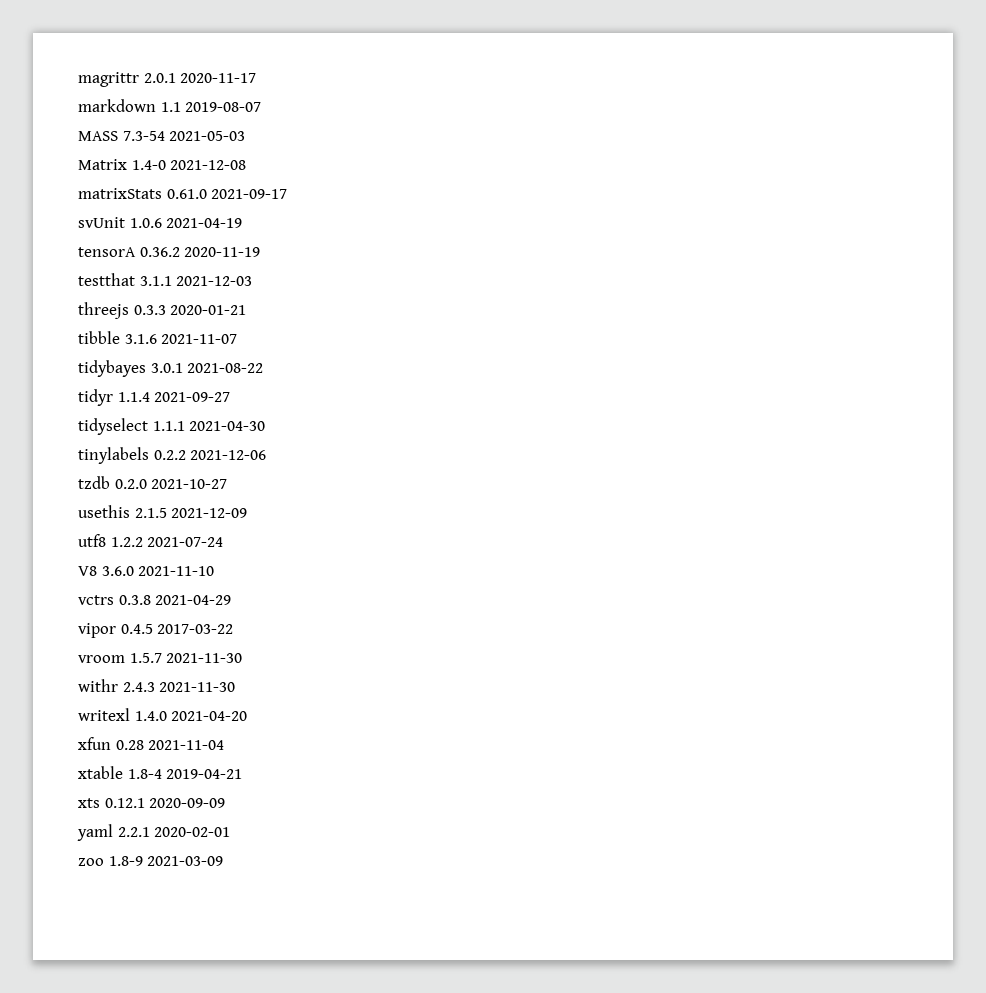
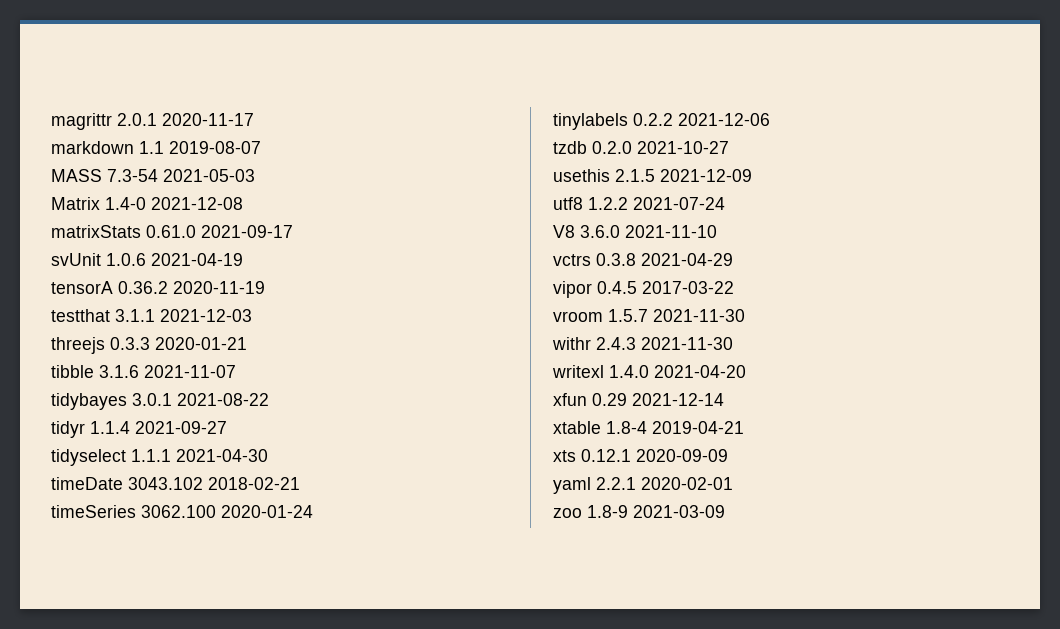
(266, 426) none -> [51,477,300,490] [51,505,313,518] // timeDate 3043.102 2018-02-21 // timeSeries 3062.100 2020-01-24
[115,740,225,750] 0.28 2021-11-04 -> [592,393,724,406] 0.29 2021-12-14

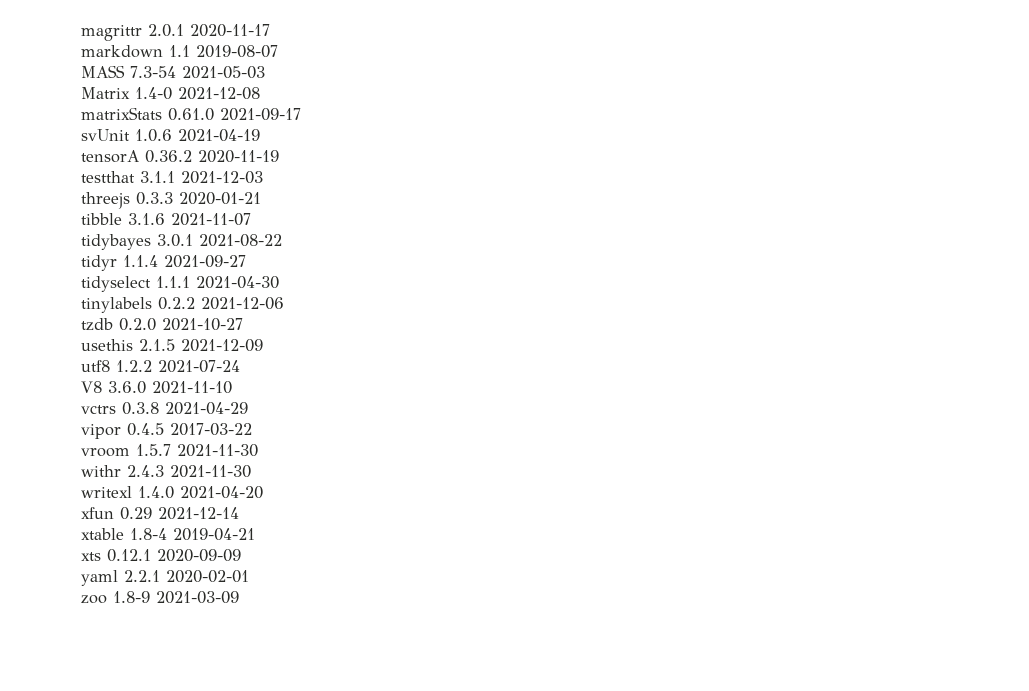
[51,477,300,490] [51,505,313,518] // timeDate 3043.102 2018-02-21 // timeSeries 3062.100 2020-01-24 -> (279, 282) none

